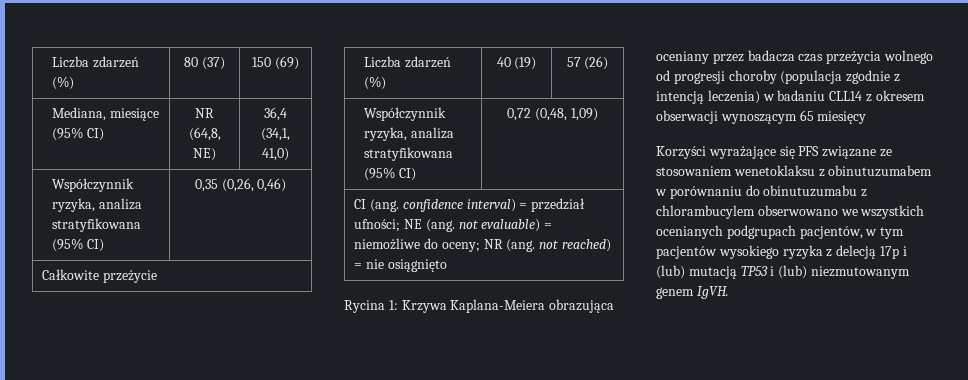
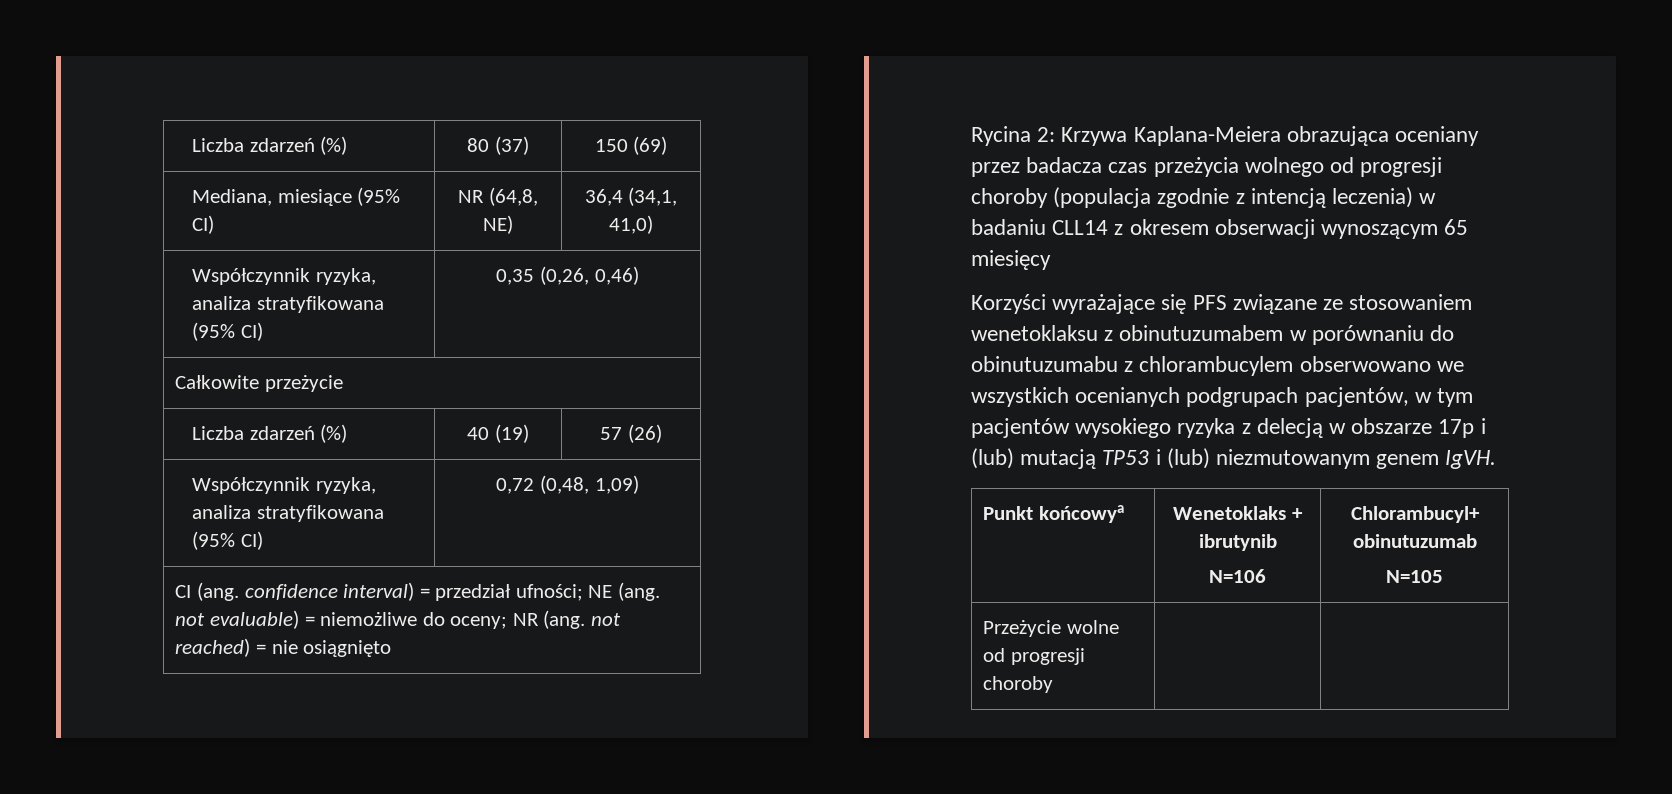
[388,300,398,310] 1: -> [1037,127,1056,142] 2:
(877, 252) none -> [1329,418,1433,434] w obszarze
(729, 292) none -> [983,505,1125,523] [1173,506,1303,520] [1198,534,1277,551] [1209,569,1266,583] [1350,506,1480,523] [1352,534,1477,548] [1386,570,1443,583] [983,620,1120,637] [983,648,1086,665] [983,676,1054,693] // Punkt końcowya | Wenetoklaks + ibrutynib // N=106 | Chlorambucyl+ obinutuzumab // N=105 // Przeżycie wolne od progresji choroby | |

